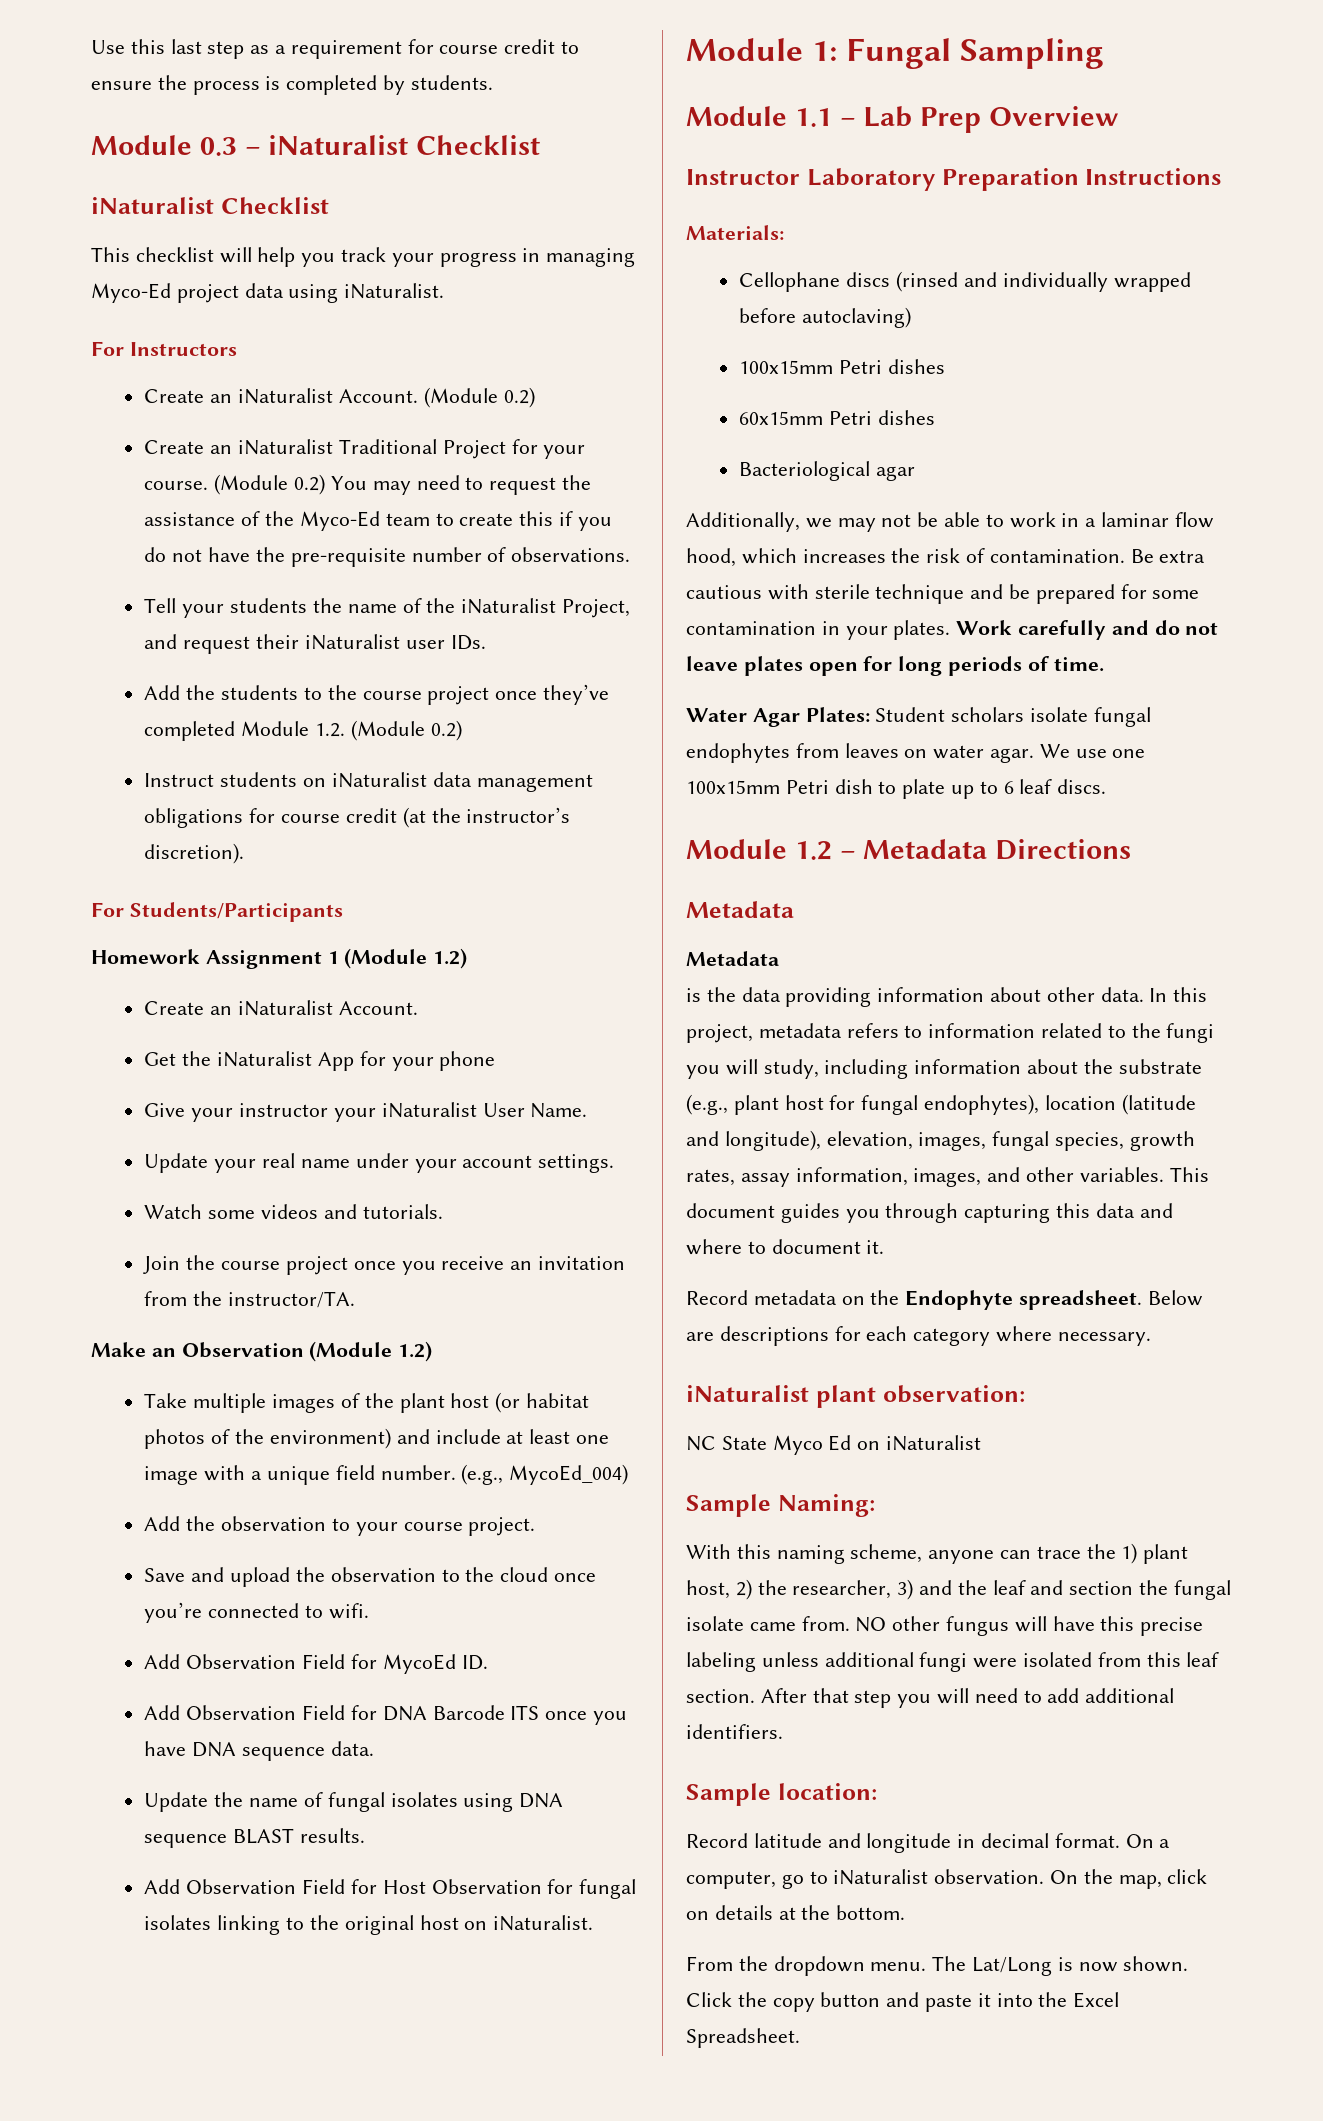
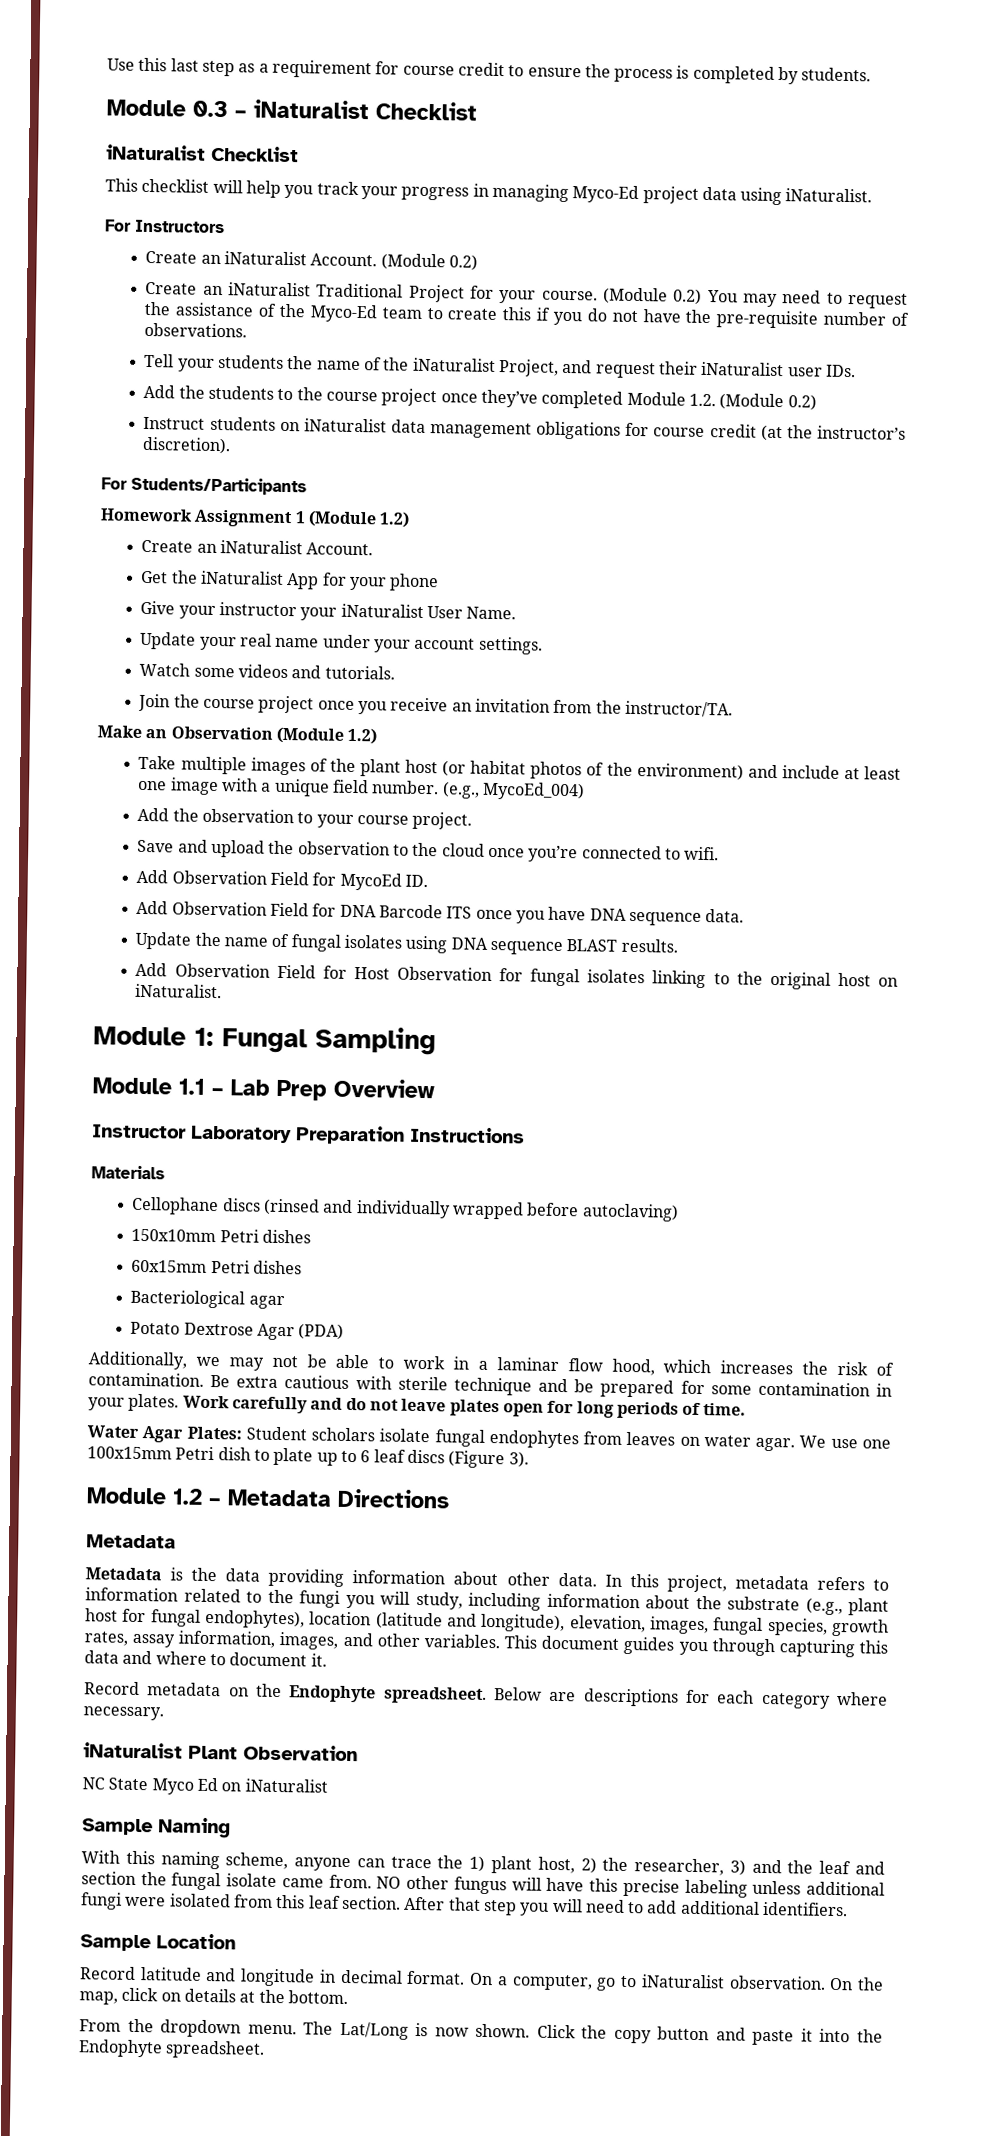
[686,225,784,240] Materials: -> [91,1165,165,1180] Materials
[739,360,834,374] 100x15mm -> [131,1228,217,1243] 150x10mm
(916, 473) none -> [130,1321,345,1341] // Potato Dextrose Agar (PDA)
[1057,779,1107,794] discs. -> [406,1449,529,1469] discs (Figure 3).
(779, 958) // -> (162, 1574) none
[815,1385,1025,1408] plant observation: -> [188,1744,358,1762] Plant Observation
[777,1494,875,1517] Naming: -> [158,1817,231,1839] Naming
[777,1783,877,1800] location: -> [156,1933,236,1950] Location
[1073,1992,1120,2008] [686,2028,800,2048] Excel Spreadsheet. -> [78,2039,266,2059] Endophyte spreadsheet.

